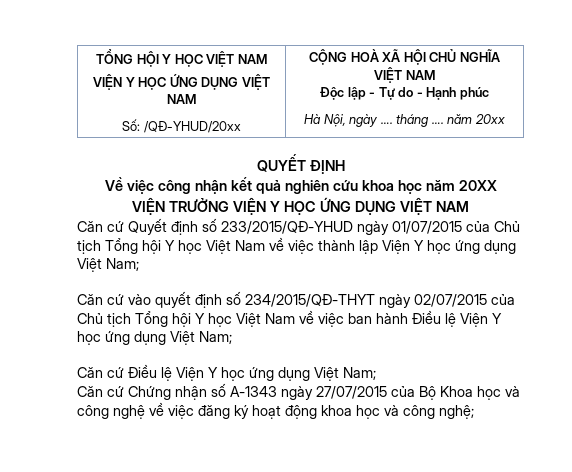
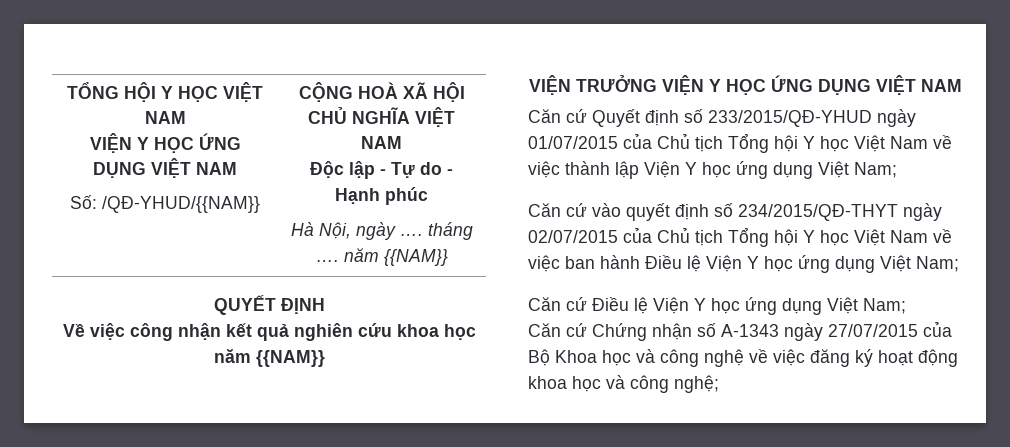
[143,121,241,133] /QĐ-YHUD/20xx -> [102,196,260,213] /QĐ-YHUD/{{NAM}}
[474,114,505,124] 20xx -> [383,249,448,266] {{NAM}}
[458,180,497,191] 20XX -> [255,350,325,367] {{NAM}}

